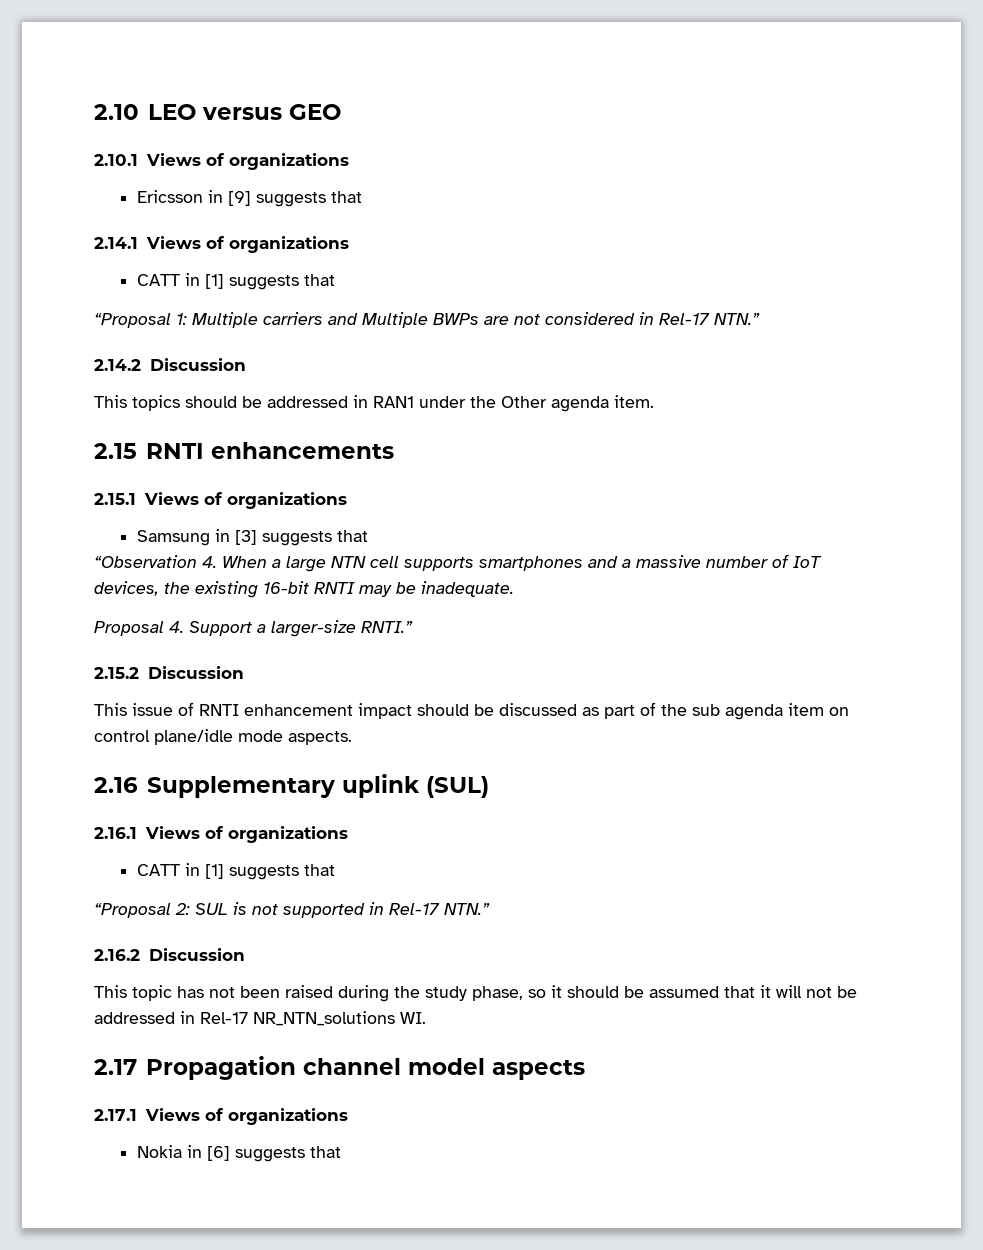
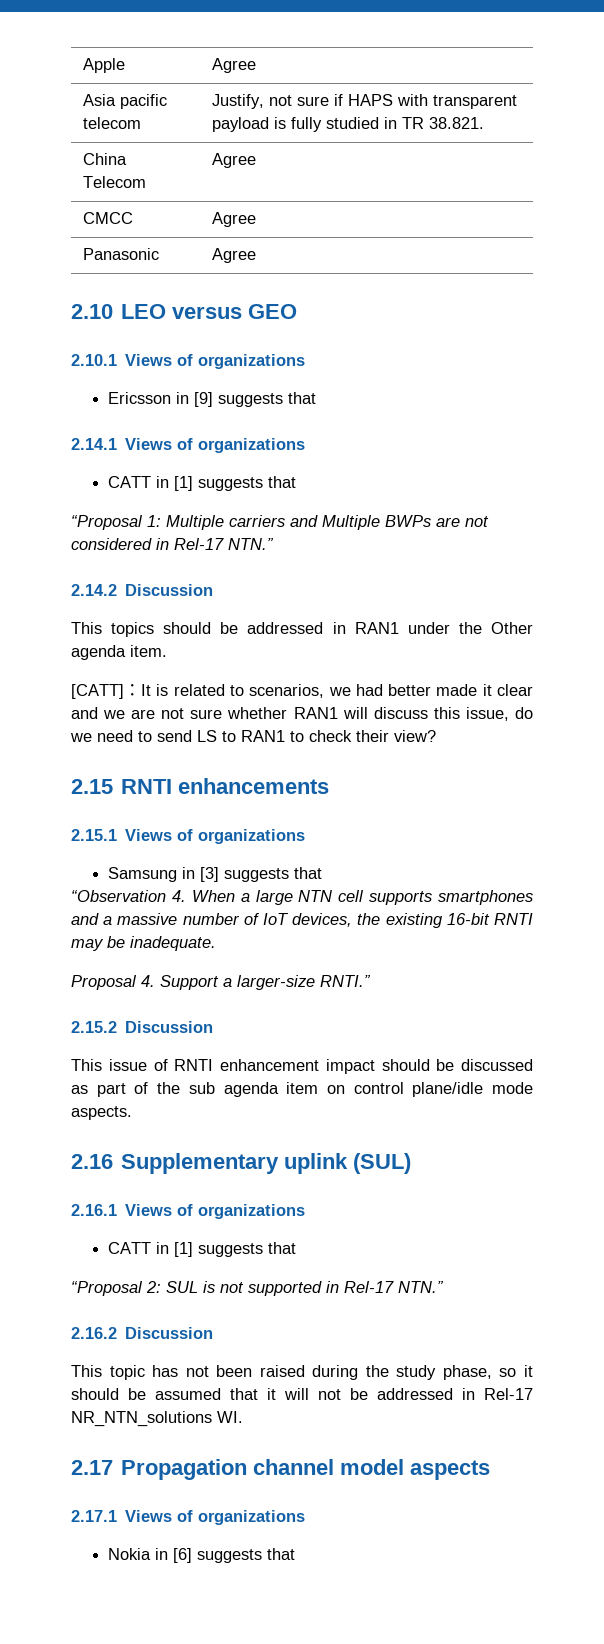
(94, 112) none -> [83,58,126,73] [212,58,257,73] [83,94,168,109] [83,117,142,129] [212,94,518,109] [212,117,485,132] [83,153,128,165] [83,176,147,188] [212,153,257,168] [83,212,134,224] [212,212,257,227] [83,248,160,260] [212,248,257,263] Apple | Agree // Asia pacific telecom | Justify, not sure if HAPS with transparent payload is fully studied in TR 38.821. // China Telecom | Agree // CMCC | Agree // Panasonic | Agree //
(654, 401) none -> [71,684,533,699] [71,707,533,721] [70,730,436,742] // [CATT]：It is related to scenarios, we had better made it clear and we are not sure whether RAN1 will discuss this issue, do we need to send LS to RAN1 to check their view?

